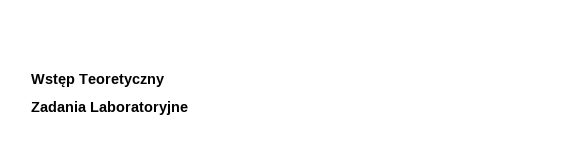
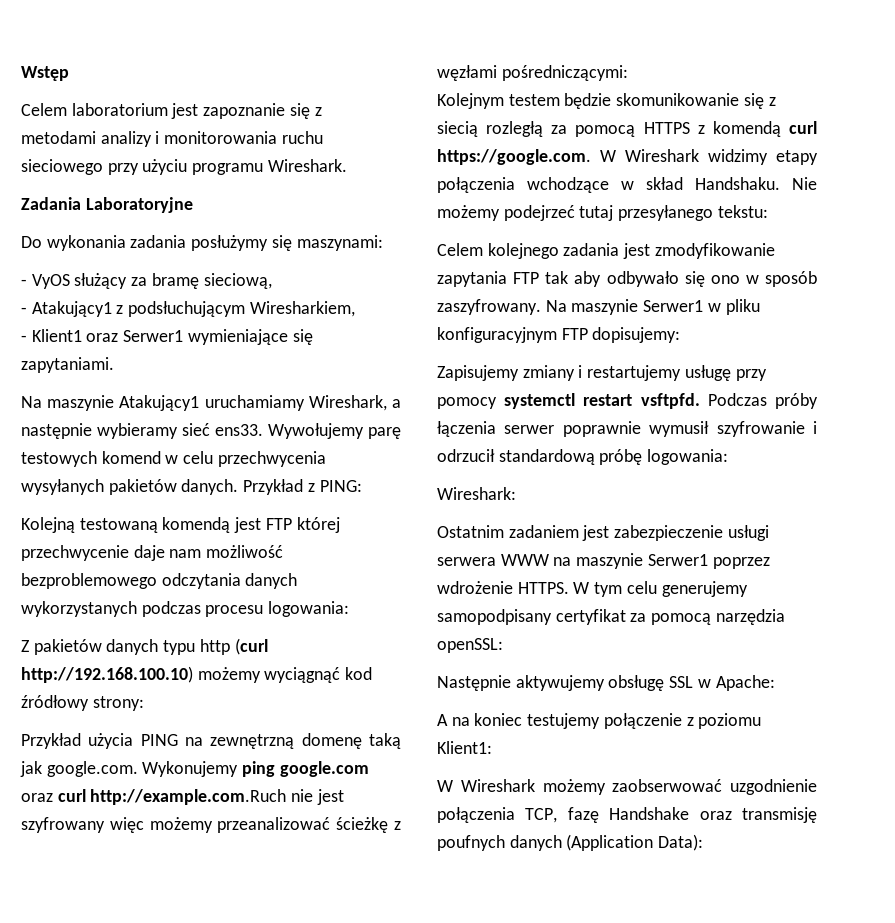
[79,74,164,87] [31,101,188,115] Teoretyczny // Zadania Laboratoryjne -> [21,103,322,119] [21,131,323,147] [21,159,347,175] [21,197,193,213] [21,235,383,251] [21,273,272,289] [21,301,355,317] [21,329,313,345] [21,357,114,373] [21,395,401,411] [21,423,401,439] [21,451,326,467] [21,479,362,495] [21,517,340,533] [21,545,284,561] [21,573,298,589] [21,601,350,617] [21,638,268,655] [21,666,373,683] [21,695,144,711] [21,733,401,749] [20,761,369,777] [21,789,344,805] [21,817,401,833] [437,65,628,81] [437,93,776,109] [437,121,817,137] [437,149,818,165] [437,177,817,193] [437,205,768,221] [437,243,775,259] [437,271,817,287] [437,299,760,315] [437,327,681,343] [437,365,767,381] [437,393,818,409] [437,421,817,437] [437,449,729,465] [437,487,516,500] [437,525,769,541] [437,553,770,569] [437,581,748,597] [437,609,785,625] [437,638,503,653] [437,675,775,691] [437,713,762,729] [437,741,492,754] [437,779,817,795] [437,807,817,823] [437,834,704,851] // Celem laboratorium jest zapoznanie się z metodami analizy i monitorowania ruchu sieciowego przy użyciu programu Wireshark. // Zadania Laboratoryjne // Do wykonania zadania posłużymy się maszynami: // - VyOS służący za bramę sieciową, // - Atakujący1 z podsłuchującym Wiresharkiem, // - Klient1 oraz Serwer1 wymieniające się zapytaniami. // Na maszynie Atakujący1 uruchamiamy Wireshark, a następnie wybieramy sieć ens33. Wywołujemy parę testowych komend w celu przechwycenia wysyłanych pakietów danych. Przykład z PING: // Kolejną testowaną komendą jest FTP której przechwycenie daje nam możliwość bezproblemowego odczytania danych wykorzystanych podczas procesu logowania: // Z pakietów danych typu http (curl http://192.168.100.10) możemy wyciągnąć kod źródłowy strony: // Przykład użycia PING na zewnętrzną domenę taką jak google.com. Wykonujemy ping google.com oraz curl http://example.com.Ruch nie jest szyfrowany więc możemy przeanalizować ścieżkę z węzłami pośredniczącymi: // Kolejnym testem będzie skomunikowanie się z siecią rozległą za pomocą HTTPS z komendą curl https://google.com. W Wireshark widzimy etapy połączenia wchodzące w skład Handshaku. Nie możemy podejrzeć tutaj przesyłanego tekstu: // Celem kolejnego zadania jest zmodyfikowanie zapytania FTP tak aby odbywało się ono w sposób zaszyfrowany. Na maszynie Serwer1 w pliku konfiguracyjnym FTP dopisujemy: // Zapisujemy zmiany i restartujemy usługę przy pomocy systemctl restart vsftpfd. Podczas próby łączenia serwer poprawnie wymusił szyfrowanie i odrzucił standardową próbę logowania: // Wireshark: // Ostatnim zadaniem jest zabezpieczenie usługi serwera WWW na maszynie Serwer1 poprzez wdrożenie HTTPS. W tym celu generujemy samopodpisany certyfikat za pomocą narzędzia openSSL: // Następnie aktywujemy obsługę SSL w Apache: // A na koniec testujemy połączenie z poziomu Klient1: // W Wireshark możemy zaobserwować uzgodnienie połączenia TCP, fazę Handshake oraz transmisję poufnych danych (Application Data):

